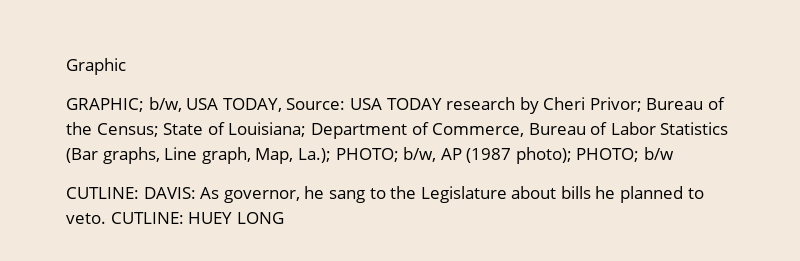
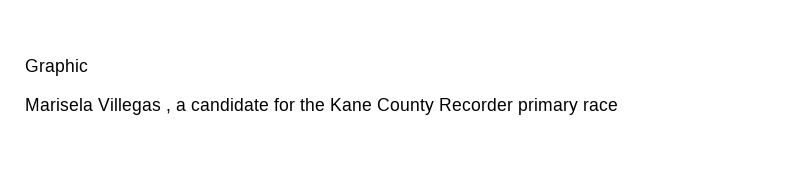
[66,97,726,114] [66,122,729,139] [66,147,675,164] [66,186,704,203] [66,212,284,224] GRAPHIC; b/w, USA TODAY, Source: USA TODAY research by Cheri Privor; Bureau of the Census; State of Louisiana; Department of Commerce, Bureau of Labor Statistics (Bar graphs, Line graph, Map, La.); PHOTO; b/w, AP (1987 photo); PHOTO; b/w // CUTLINE: DAVIS: As governor, he sang to the Legislature about bills he planned to veto. CUTLINE: HUEY LONG -> [25,98,618,115] Marisela Villegas , a candidate for the Kane County Recorder primary race

